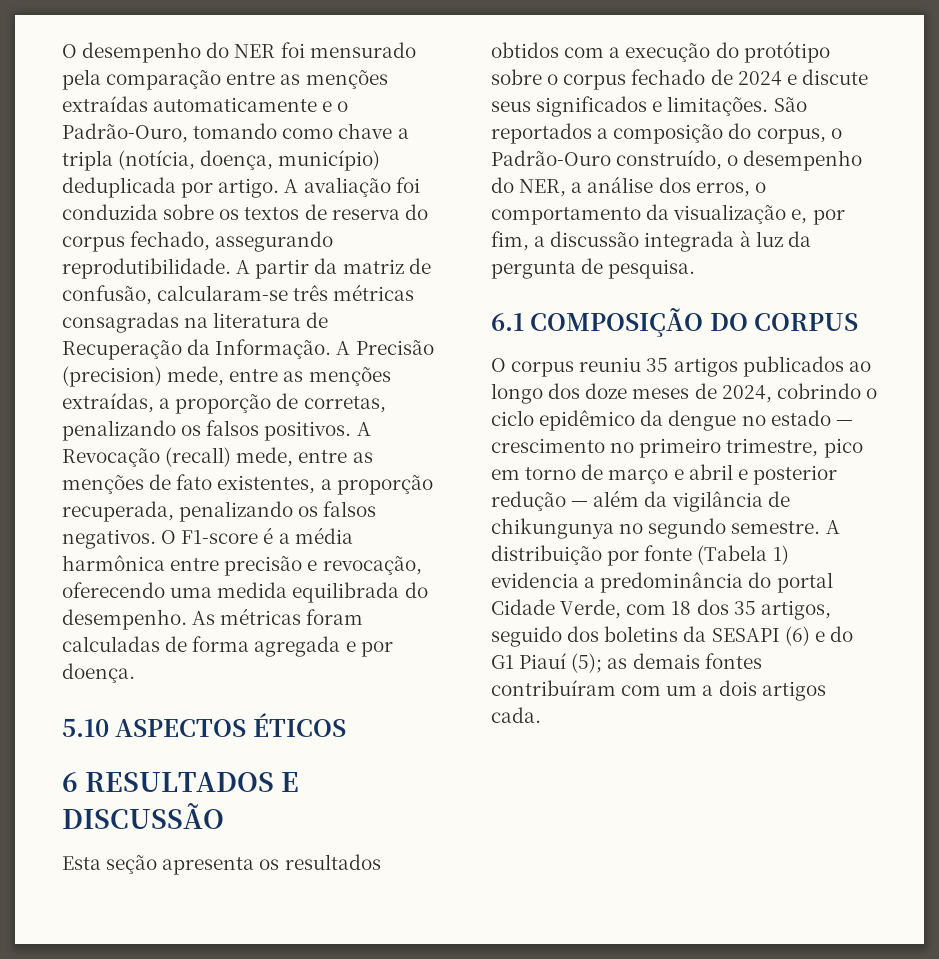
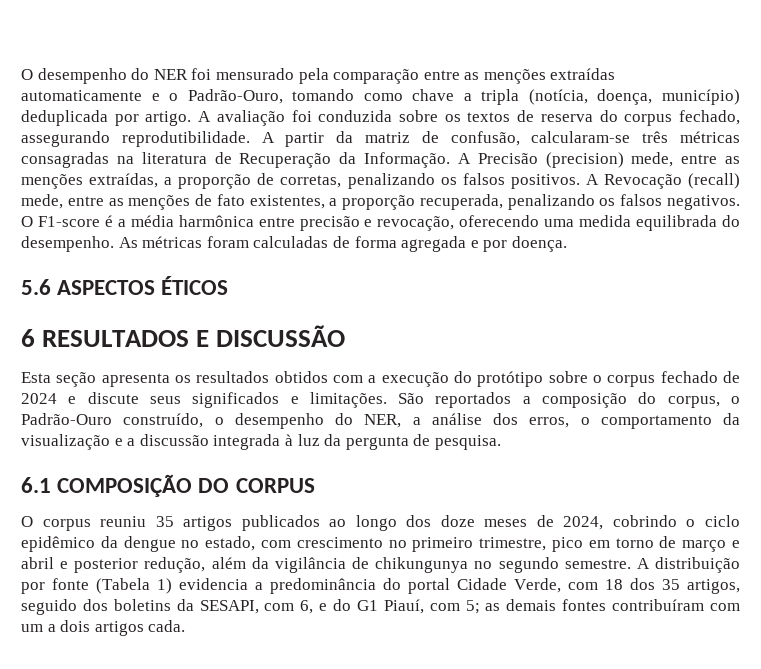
[62,719,109,737] 5.10 -> [21,279,51,295] 5.6
[791,209,845,225] [491,231,529,251] e, por fim, -> [114,438,123,446] e
[770,410,853,426] estado — -> [205,536,291,551] estado, com
[491,491,589,511] redução — -> [144,557,206,573] redução,
[711,626,853,646] [491,653,603,673] SESAPI (6) e do G1 Piauí (5); -> [199,599,480,614] SESAPI, com 6, e do G1 Piauí, com 5;

